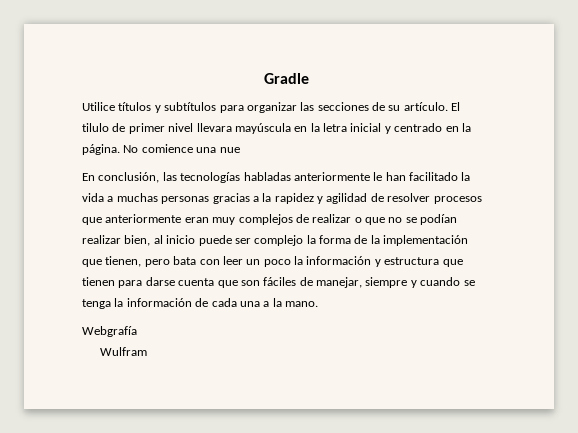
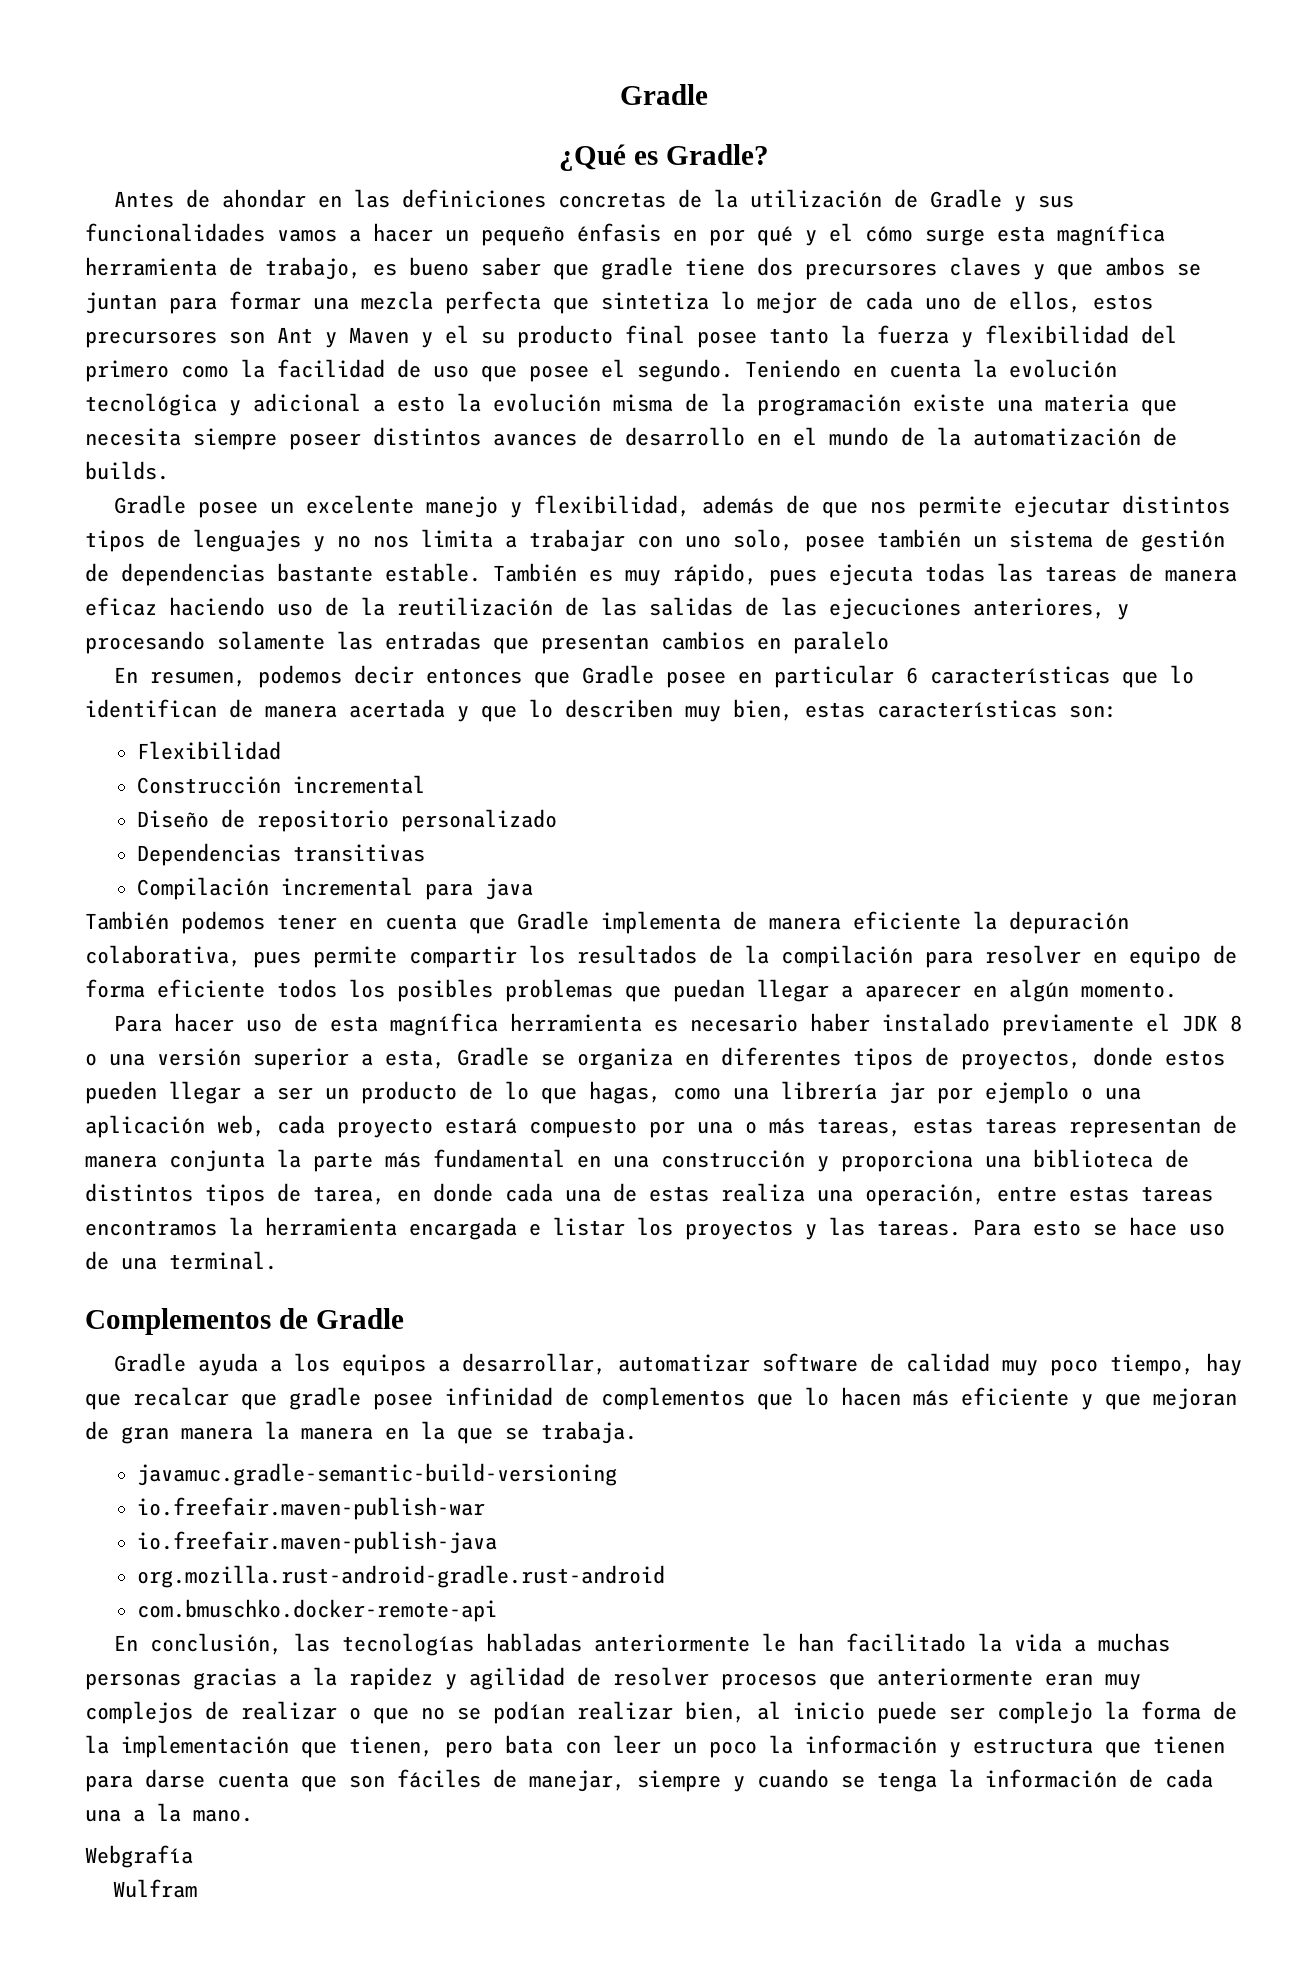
[263,73,309,84] [82,102,461,113] [82,123,471,134] [82,144,240,155] Gradle // Utilice títulos y subtítulos para organizar las secciones de su artículo. El tilulo de primer nivel llevara mayúscula en la letra inicial y centrado en la página. No comience una nue -> [620,84,708,105] [559,144,769,171] [114,189,1075,212] [85,223,1165,246] [85,257,1201,280] [85,291,1153,314] [85,325,1177,348] [85,359,1117,382] [85,393,1177,416] [85,427,1177,450] [85,461,169,480] [114,495,1231,518] [85,529,1225,552] [85,563,1237,586] [85,597,1129,620] [85,631,889,654] [114,665,1195,688] [85,699,1117,722] [136,741,281,760] [136,775,425,794] [136,809,557,832] [136,843,425,866] [136,877,533,900] [85,911,1129,934] [85,945,1237,968] [85,979,1177,1002] [114,1013,1243,1036] [85,1047,1225,1070] [85,1081,1141,1104] [85,1115,1237,1138] [85,1149,1189,1172] [85,1183,1213,1206] [85,1217,1225,1240] [85,1251,277,1270] [85,1308,404,1335] [114,1353,1243,1376] [85,1387,1237,1410] [85,1421,637,1444] [136,1463,617,1486] [136,1497,485,1520] [136,1531,497,1554] [136,1565,665,1588] [136,1599,497,1622] Gradle // ¿Qué es Gradle? // Antes de ahondar en las definiciones concretas de la utilización de Gradle y sus funcionalidades vamos a hacer un pequeño énfasis en por qué y el cómo surge esta magnífica herramienta de trabajo, es bueno saber que gradle tiene dos precursores claves y que ambos se juntan para formar una mezcla perfecta que sintetiza lo mejor de cada uno de ellos, estos precursores son Ant y Maven y el su producto final posee tanto la fuerza y flexibilidad del primero como la facilidad de uso que posee el segundo. Teniendo en cuenta la evolución tecnológica y adicional a esto la evolución misma de la programación existe una materia que necesita siempre poseer distintos avances de desarrollo en el mundo de la automatización de builds. // Gradle posee un excelente manejo y flexibilidad, además de que nos permite ejecutar distintos tipos de lenguajes y no nos limita a trabajar con uno solo, posee también un sistema de gestión de dependencias bastante estable. También es muy rápido, pues ejecuta todas las tareas de manera eficaz haciendo uso de la reutilización de las salidas de las ejecuciones anteriores, y procesando solamente las entradas que presentan cambios en paralelo // En resumen, podemos decir entonces que Gradle posee en particular 6 características que lo identifican de manera acertada y que lo describen muy bien, estas características son: // Flexibilidad // Construcción incremental // Diseño de repositorio personalizado // Dependencias transitivas // Compilación incremental para java // También podemos tener en cuenta que Gradle implementa de manera eficiente la depuración colaborativa, pues permite compartir los resultados de la compilación para resolver en equipo de forma eficiente todos los posibles problemas que puedan llegar a aparecer en algún momento. // Para hacer uso de esta magnífica herramienta es necesario haber instalado previamente el JDK 8 o una versión superior a esta, Gradle se organiza en diferentes tipos de proyectos, donde estos pueden llegar a ser un producto de lo que hagas, como una librería jar por ejemplo o una aplicación web, cada proyecto estará compuesto por una o más tareas, estas tareas representan de manera conjunta la parte más fundamental en una construcción y proporciona una biblioteca de distintos tipos de tarea, en donde cada una de estas realiza una operación, entre estas tareas encontramos la herramienta encargada e listar los proyectos y las tareas. Para esto se hace uso de una terminal. // Complementos de Gradle // Gradle ayuda a los equipos a desarrollar, automatizar software de calidad muy poco tiempo, hay que recalcar que gradle posee infinidad de complementos que lo hacen más eficiente y que mejoran de gran manera la manera en la que se trabaja. // javamuc.gradle-semantic-build-versioning // io.freefair.maven-publish-war // io.freefair.maven-publish-java // org.mozilla.rust-android-gradle.rust-android // com.bmuschko.docker-remote-api

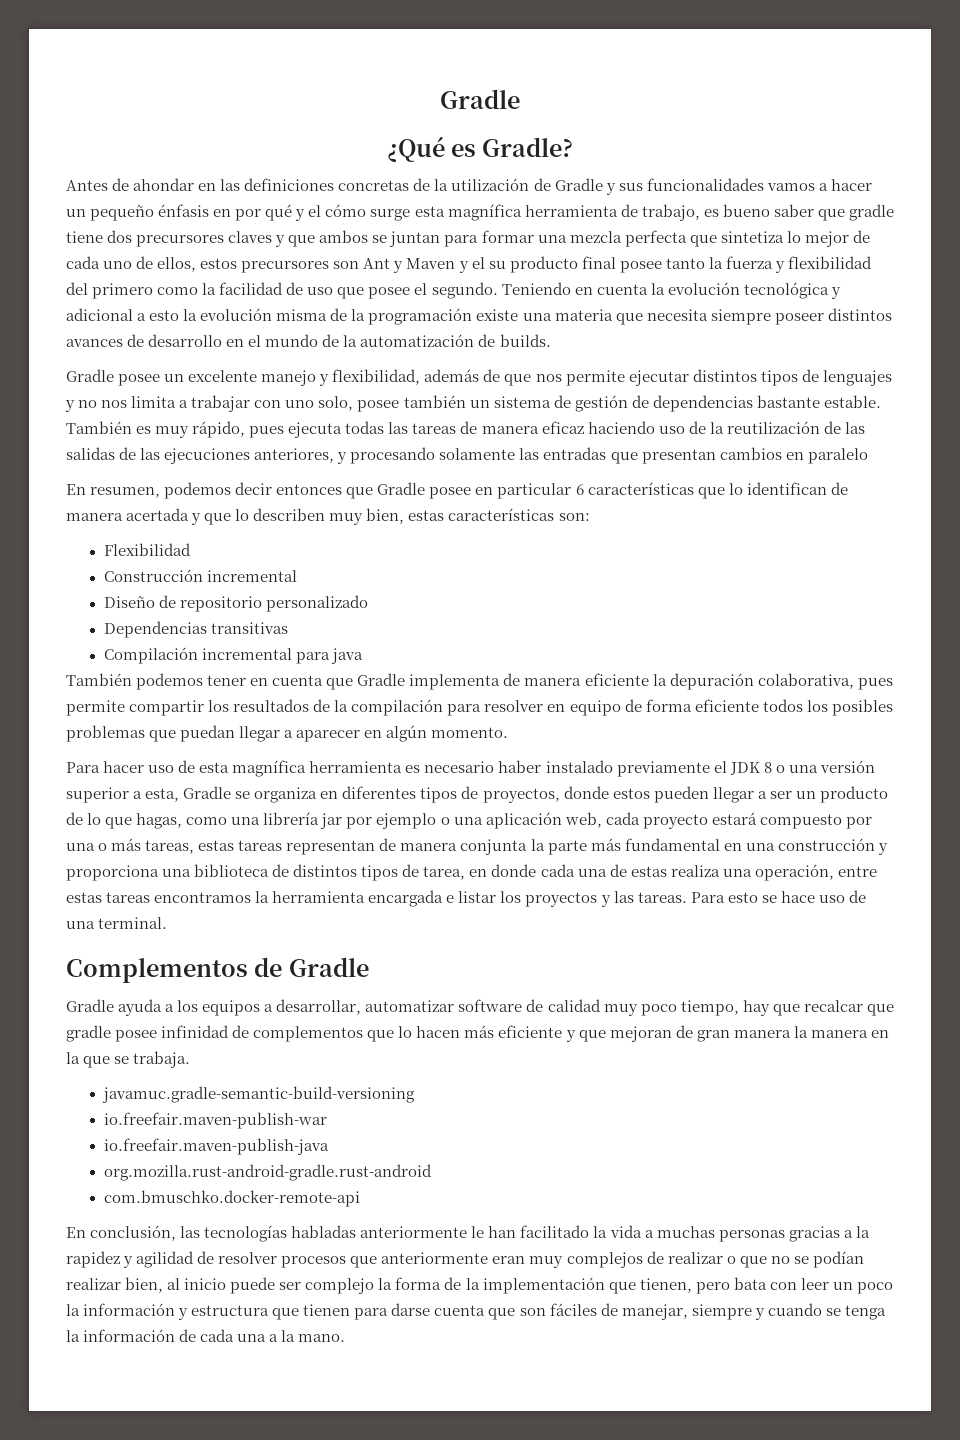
[85,1845,193,1868] [113,1879,198,1898] // Webgrafía // Wulfram -> (346, 1338) none

